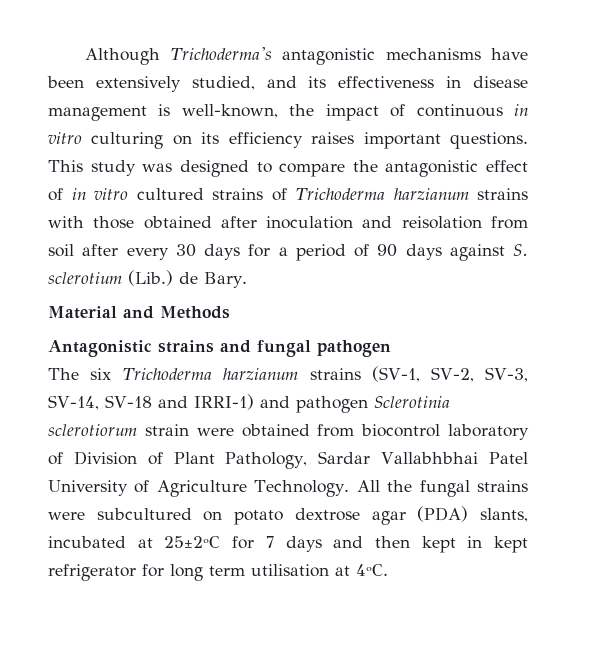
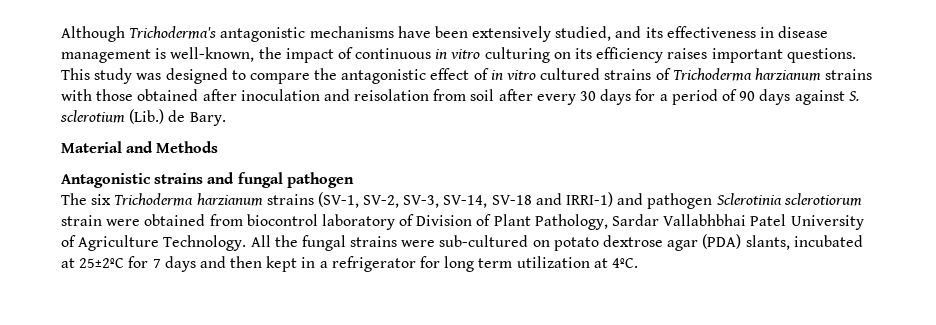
[96,508,192,520] subcultured -> [439,235,529,247] sub-cultured
[493,536,528,553] kept -> [319,261,328,268] a
[251,564,329,577] utilisation -> [516,256,590,268] utilization

